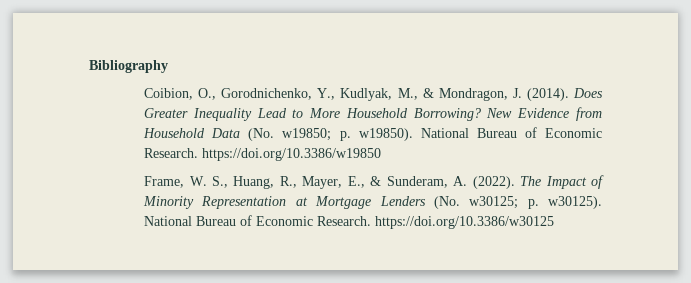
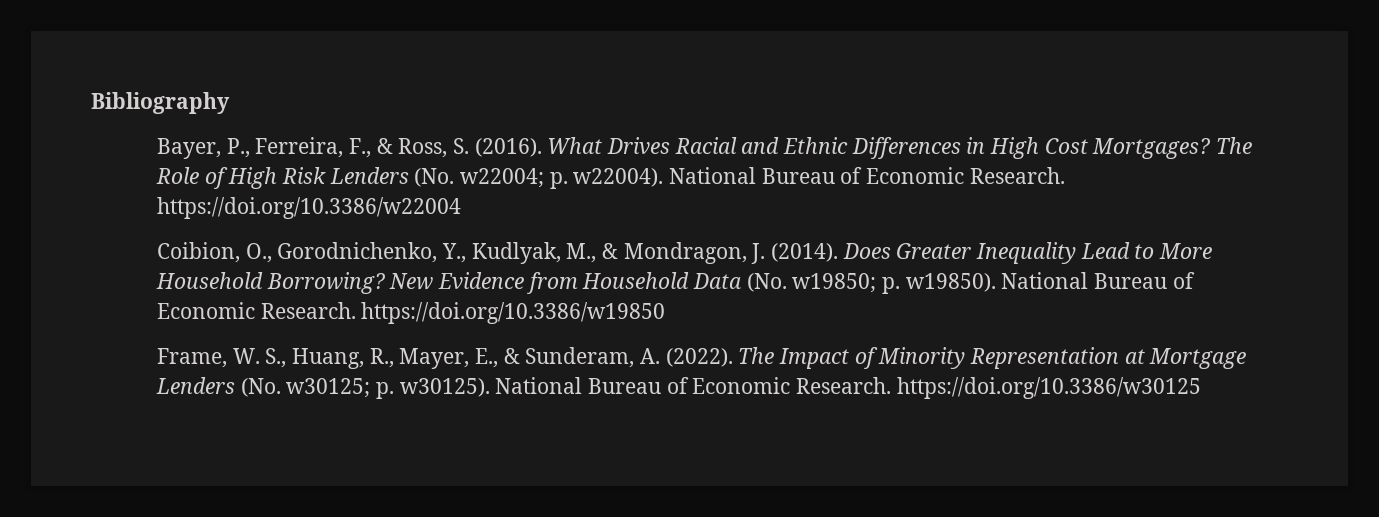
(168, 66) none -> [157,137,1253,159] [156,167,1065,189] [157,197,462,219] // Bayer, P., Ferreira, F., & Ross, S. (2016). What Drives Racial and Ethnic Differences in High Cost Mortgages? The Role of High Risk Lenders (No. w22004; p. w22004). National Bureau of Economic Research. https://doi.org/10.3386/w22004

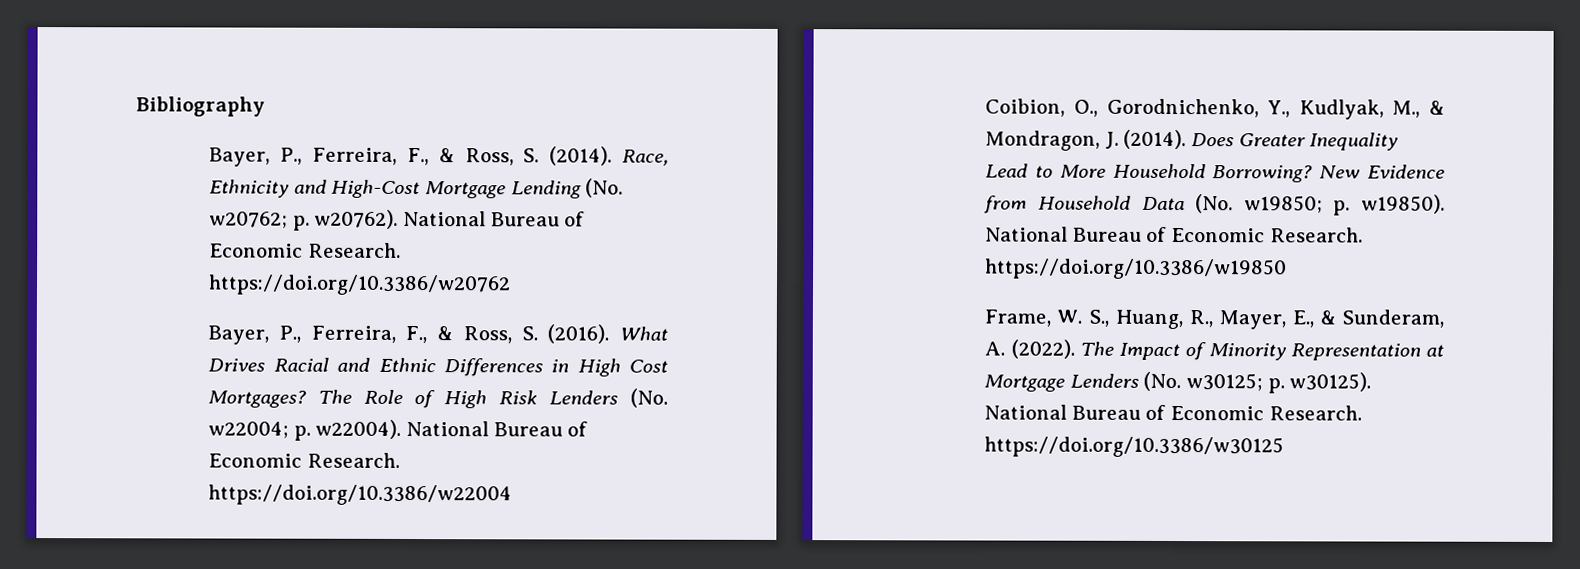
(230, 103) none -> [209,146,669,167] [209,178,624,199] [209,209,586,231] [209,242,401,258] [208,274,512,296] // Bayer, P., Ferreira, F., & Ross, S. (2014). Race, Ethnicity and High-Cost Mortgage Lending (No. w20762; p. w20762). National Bureau of Economic Research. https://doi.org/10.3386/w20762

